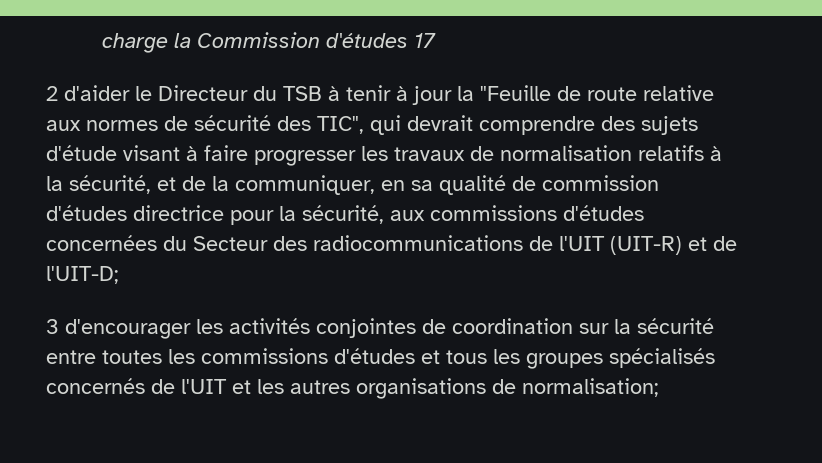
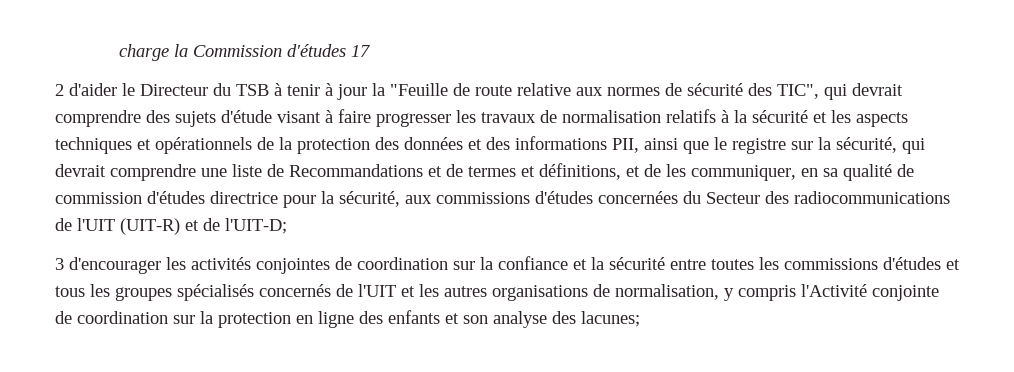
[69,175,229,194] sécurité, et de la -> [752,110,908,127] [55,136,925,154] [55,163,686,181] sécurité et les aspects techniques et opérationnels de la protection des données et des informations PII, ainsi que le registre sur la sécurité, qui devrait comprendre une liste de Recommandations et de termes et définitions, et de les
(631, 326) none -> [498,256,604,270] confiance et la
[522,378,659,397] normalisation; -> [615,284,939,301] [55,310,640,328] normalisation, y compris l'Activité conjointe de coordination sur la protection en ligne des enfants et son analyse des lacunes;

